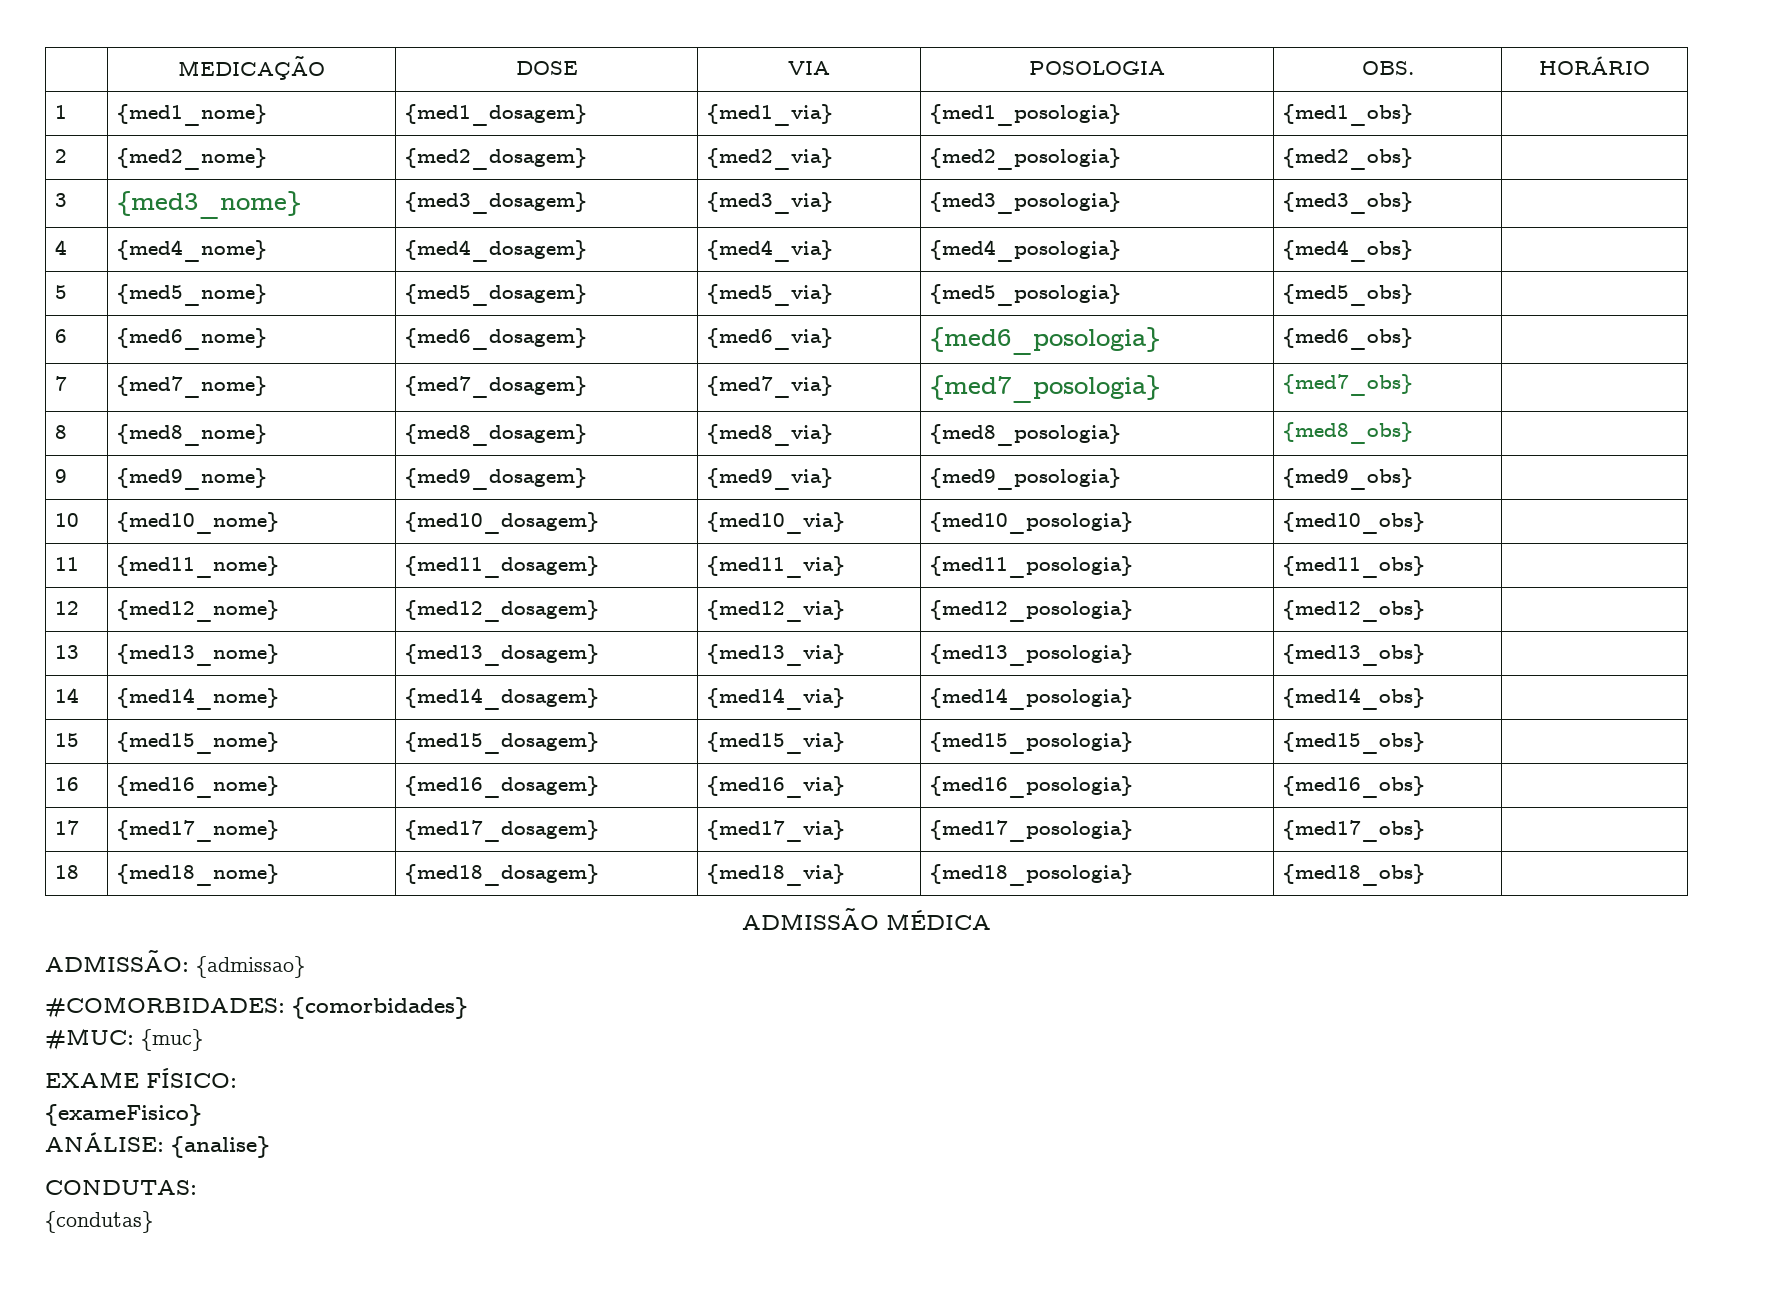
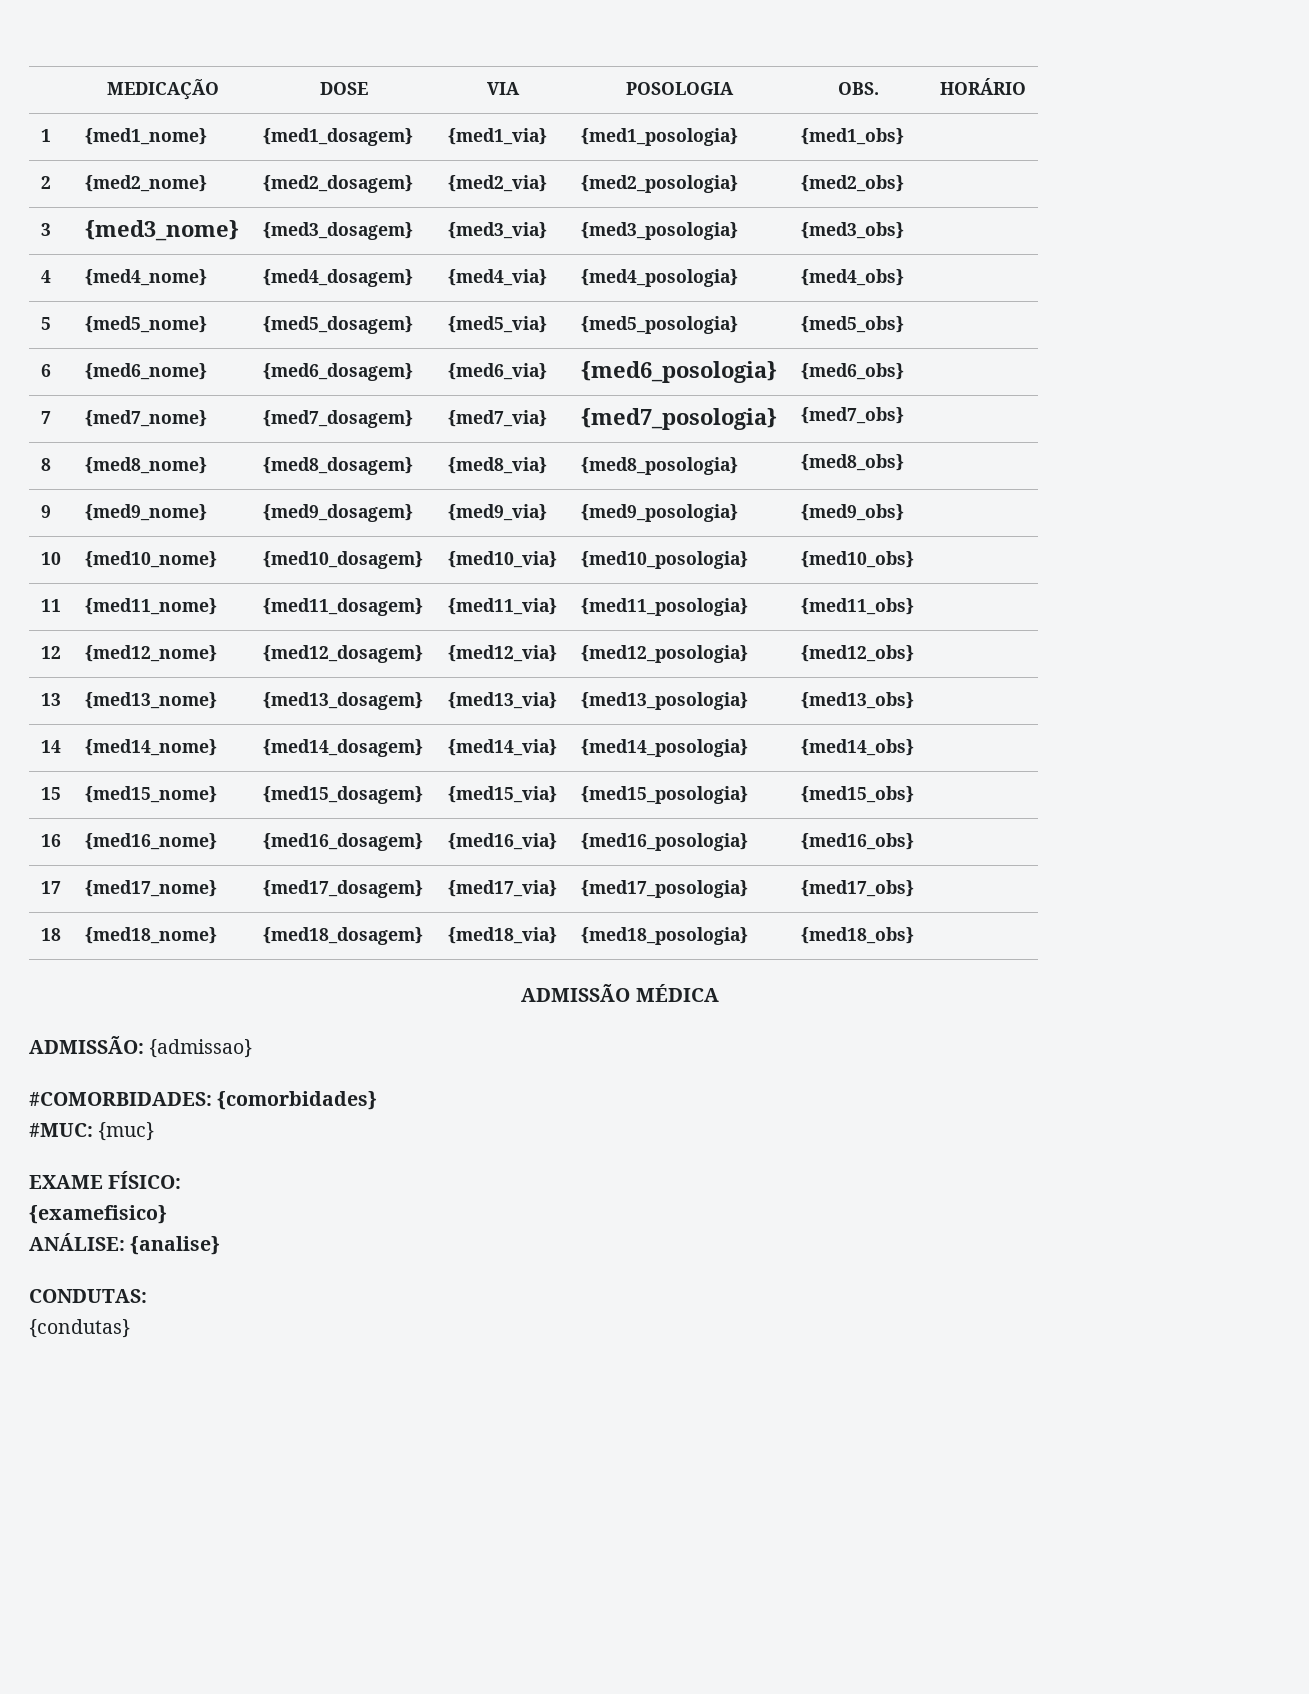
[45,1104,202,1126] {exameFisico} -> [29,1205,167,1224] {examefisico}

